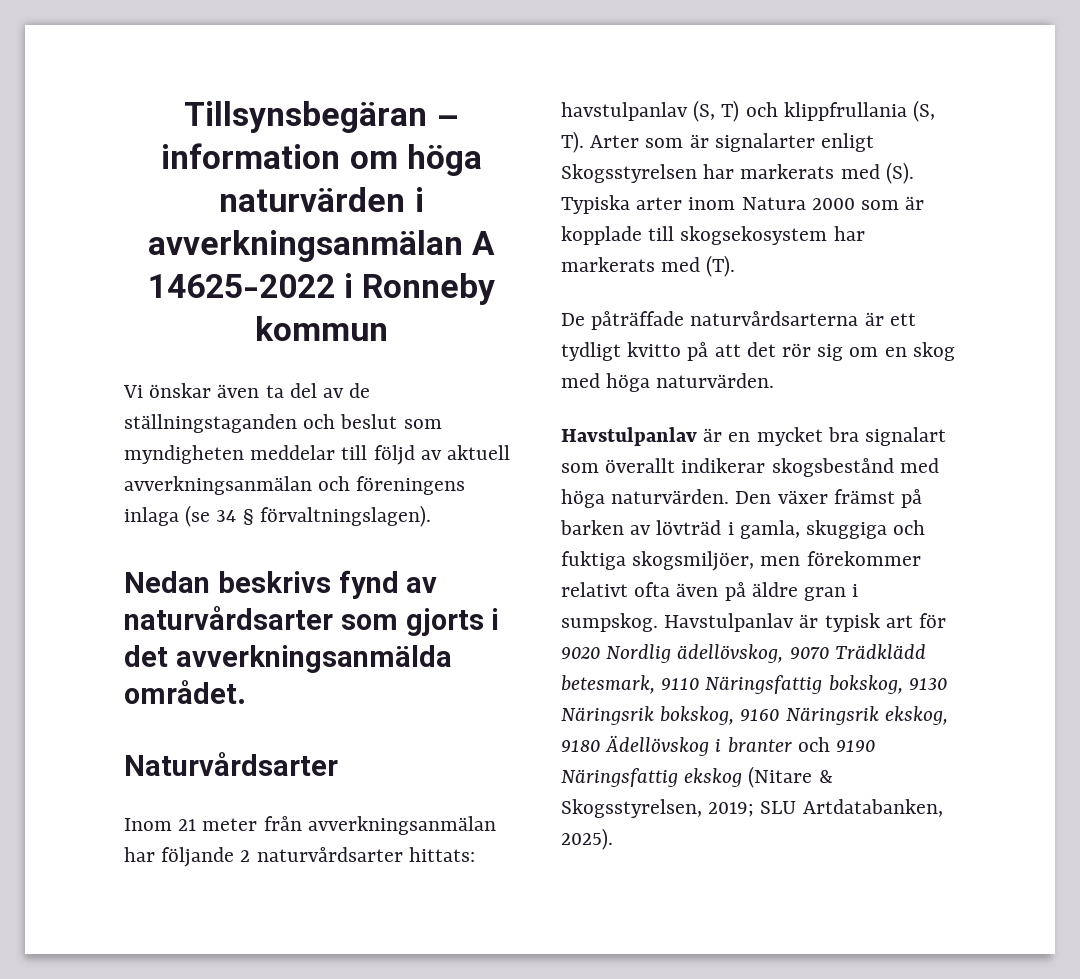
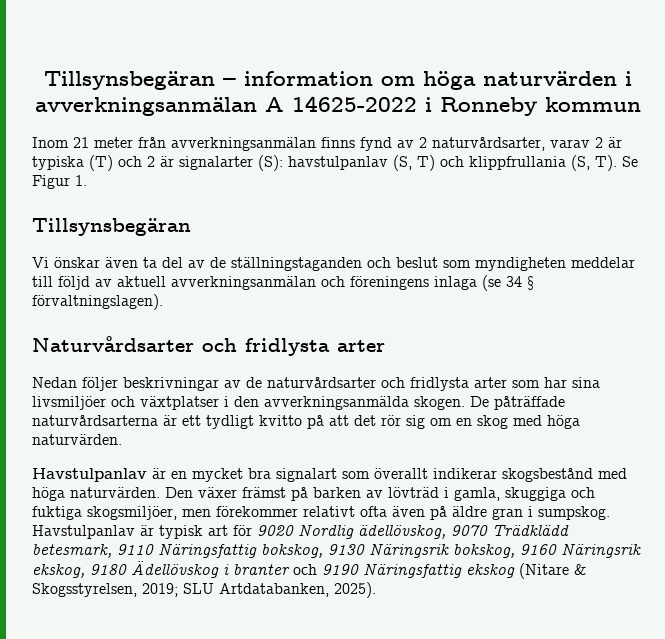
(388, 328) none -> [32,137,622,151] [32,155,638,171] [32,175,87,189] [32,218,191,236] // Inom 21 meter från avverkningsanmälan finns fynd av 2 naturvårdsarter, varav 2 är typiska (T) och 2 är signalarter (S): havstulpanlav (S, T) och klippfrullania (S, T). Se Figur 1. // Tillsynsbegäran
[124,570,438,599] [124,606,500,636] [124,645,452,673] [124,680,246,704] [124,752,338,776] [124,816,496,835] [124,847,475,867] [561,100,936,122] [561,131,875,153] [561,162,914,184] [561,195,925,214] [561,226,865,245] [561,255,736,277] Nedan beskrivs fynd av naturvårdsarter som gjorts i det avverkningsanmälda området. // Naturvårdsarter // Inom 21 meter från avverkningsanmälan har följande 2 naturvårdsarter hittats: havstulpanlav (S, T) och klippfrullania (S, T). Arter som är signalarter enligt Skogsstyrelsen har markerats med (S). Typiska arter inom Natura 2000 som är kopplade till skogsekosystem har markerats med (T). // -> [32,336,385,356] [32,377,600,391] [32,396,465,410] Naturvårdsarter och fridlysta arter // Nedan följer beskrivningar av de naturvårdsarter och fridlysta arter som har sina livsmiljöer och växtplatser i den avverkningsanmälda skogen.

